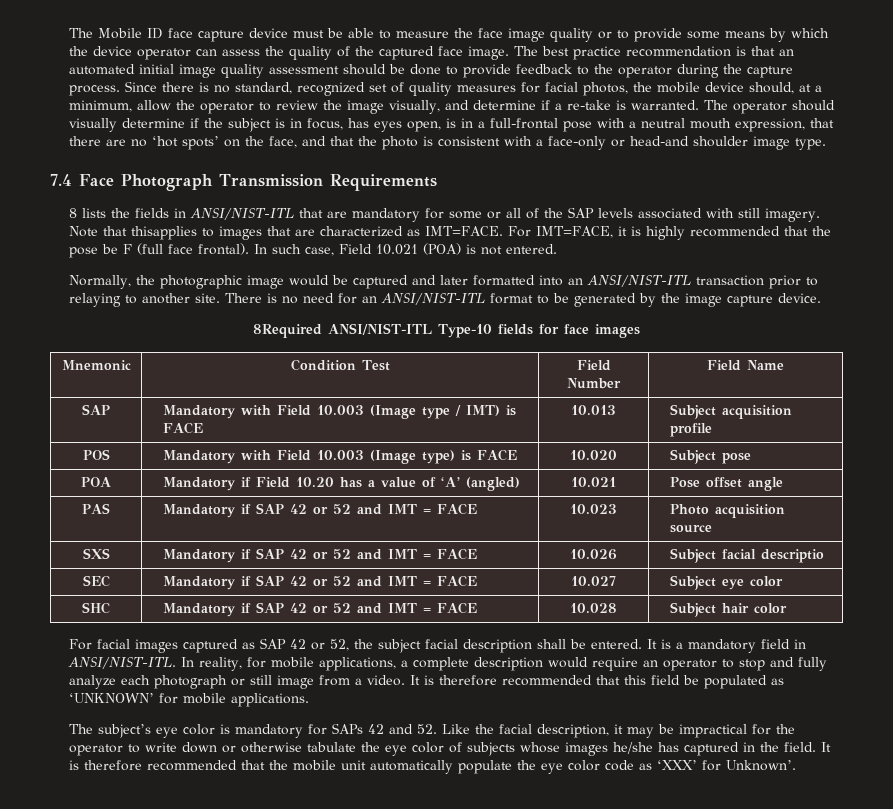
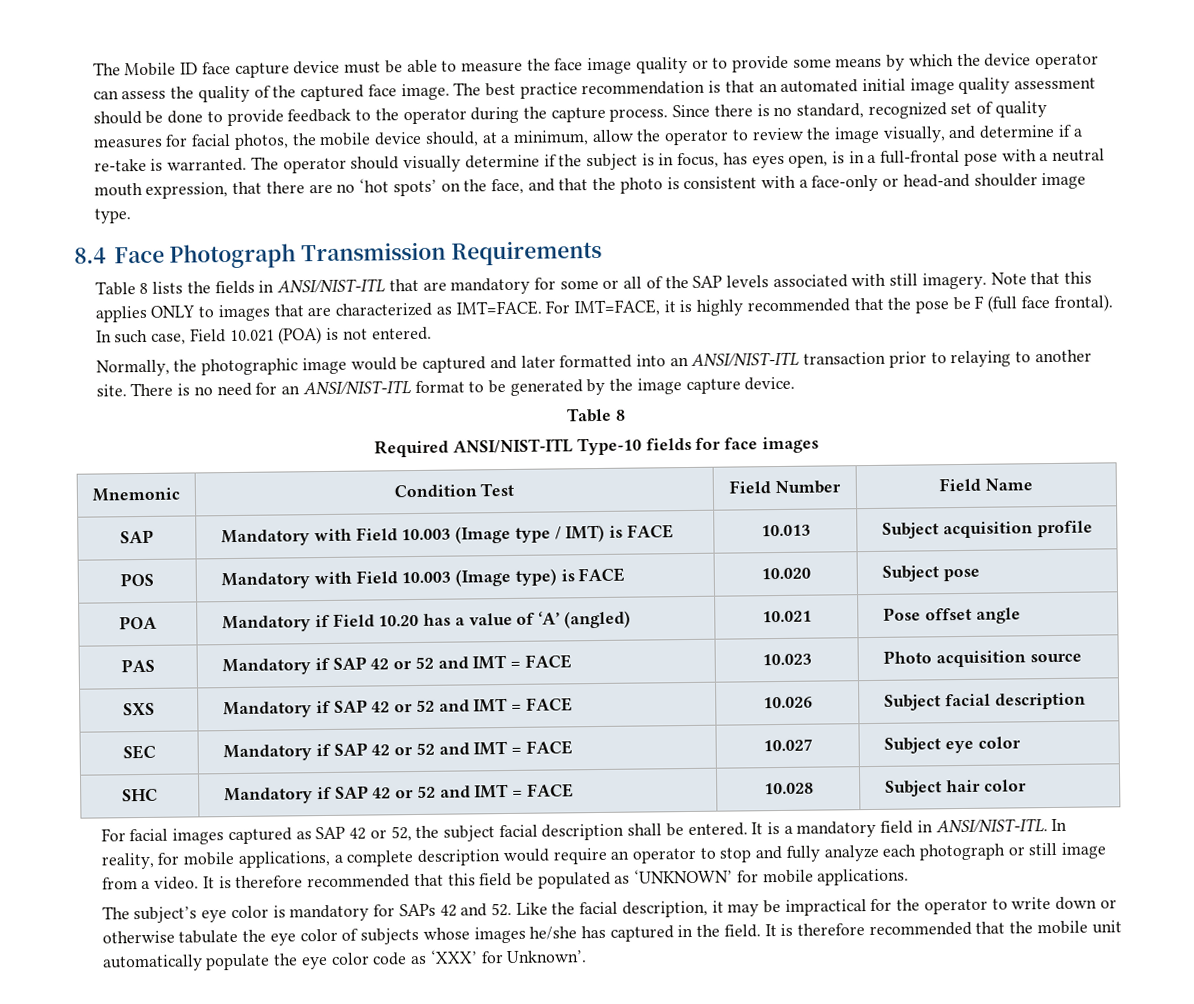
[50,174,72,186] 7.4 -> [74,247,106,264] 8.4
(437, 182) none -> [94,281,136,296] Table
[131,226,198,240] thisapplies -> [1064,271,1093,284] [94,305,196,323] this applies ONLY
[253,324,322,338] 8Required -> [566,407,626,423] [374,439,450,458] Table 8 // Required
[761,549,825,563] descriptio -> [994,692,1086,710] description

